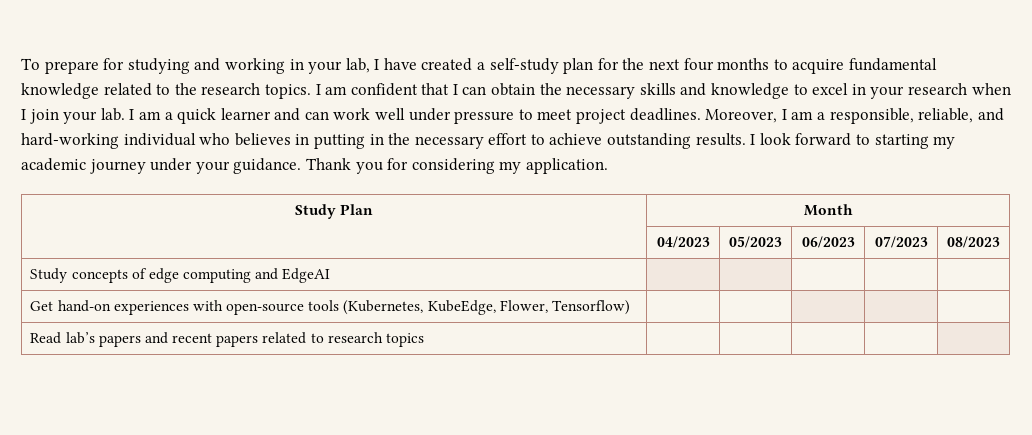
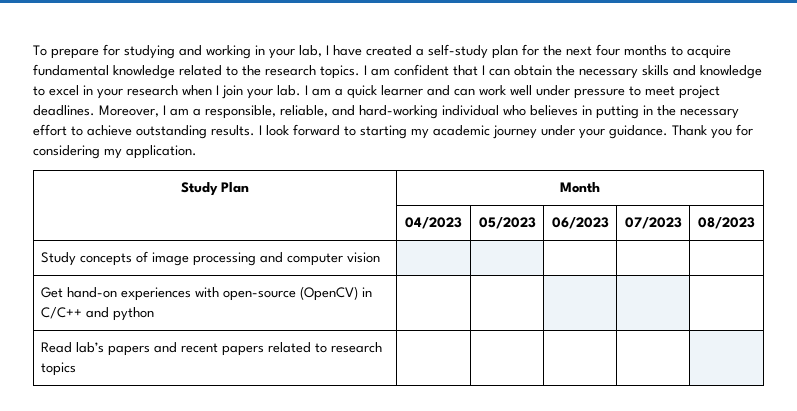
[148,268,331,283] edge computing and EdgeAI -> [151,252,380,266] image processing and computer vision
[308,300,631,315] tools (Kubernetes, KubeEdge, Flower, Tensorflow) -> [299,286,372,301] [40,307,154,321] (OpenCV) in C/C++ and python

